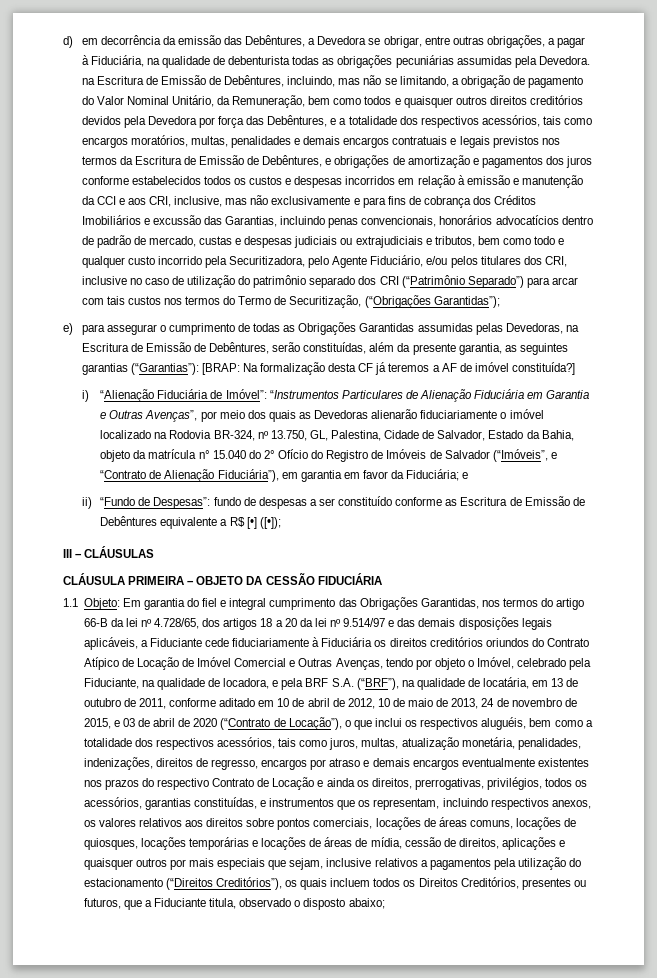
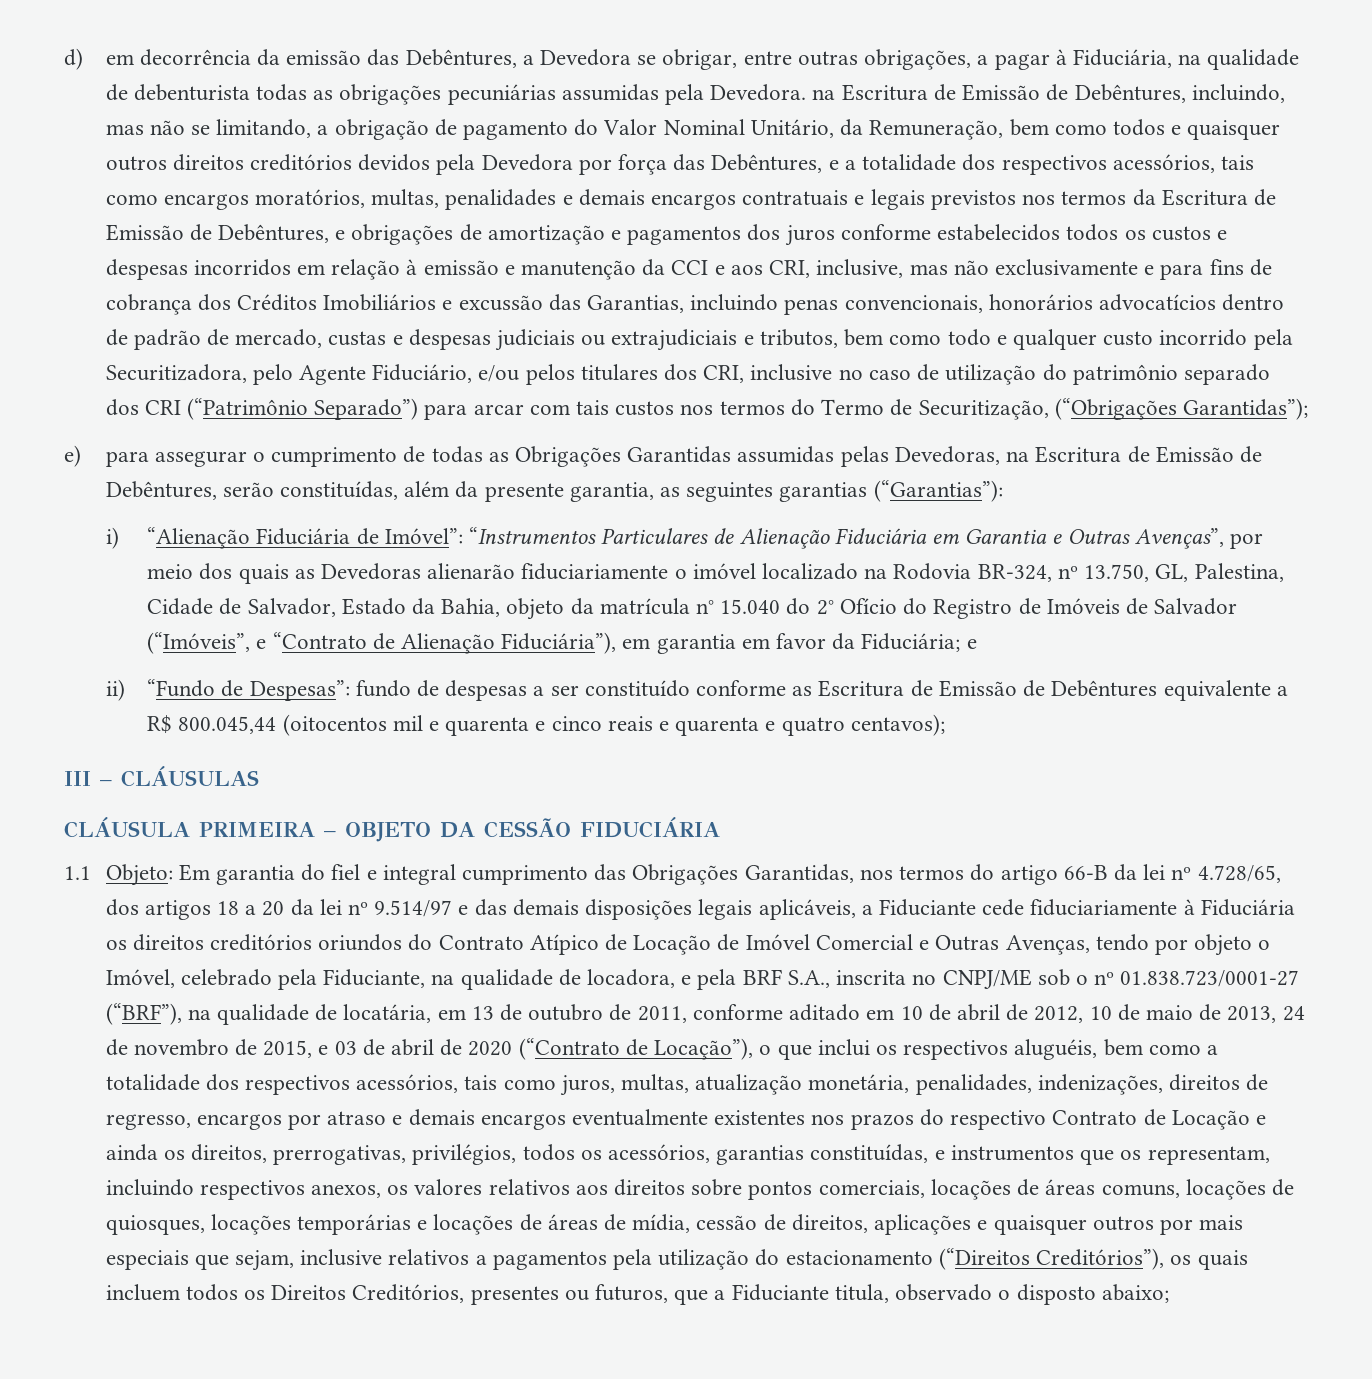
[201,362,575,375] [BRAP: Na formalização desta CF já teremos a AF de imóvel constituída?] -> (1003, 491) none
[246,517,281,529] [•] ([•]); -> [178,714,945,736] 800.045,44 (oitocentos mil e quarenta e cinco reais e quarenta e quatro centavos);
[331,678,354,687] S.A. -> [787,969,1300,989] S.A., inscrita no CNPJ/ME sob o nº 01.838.723/0001-27

